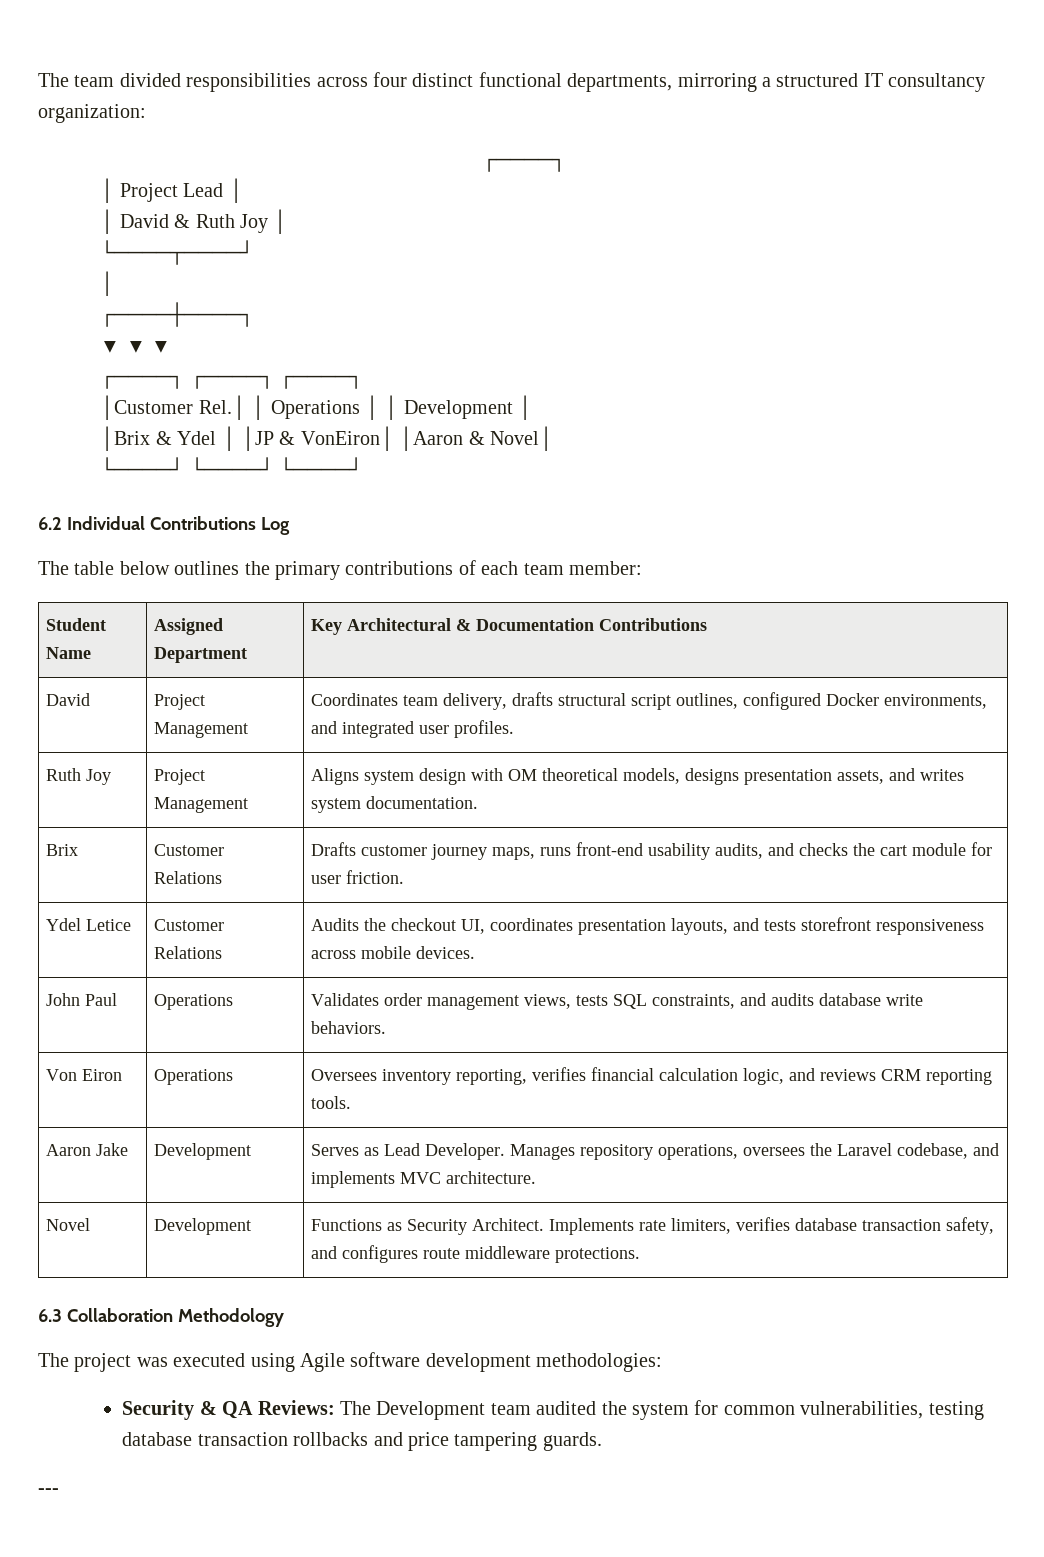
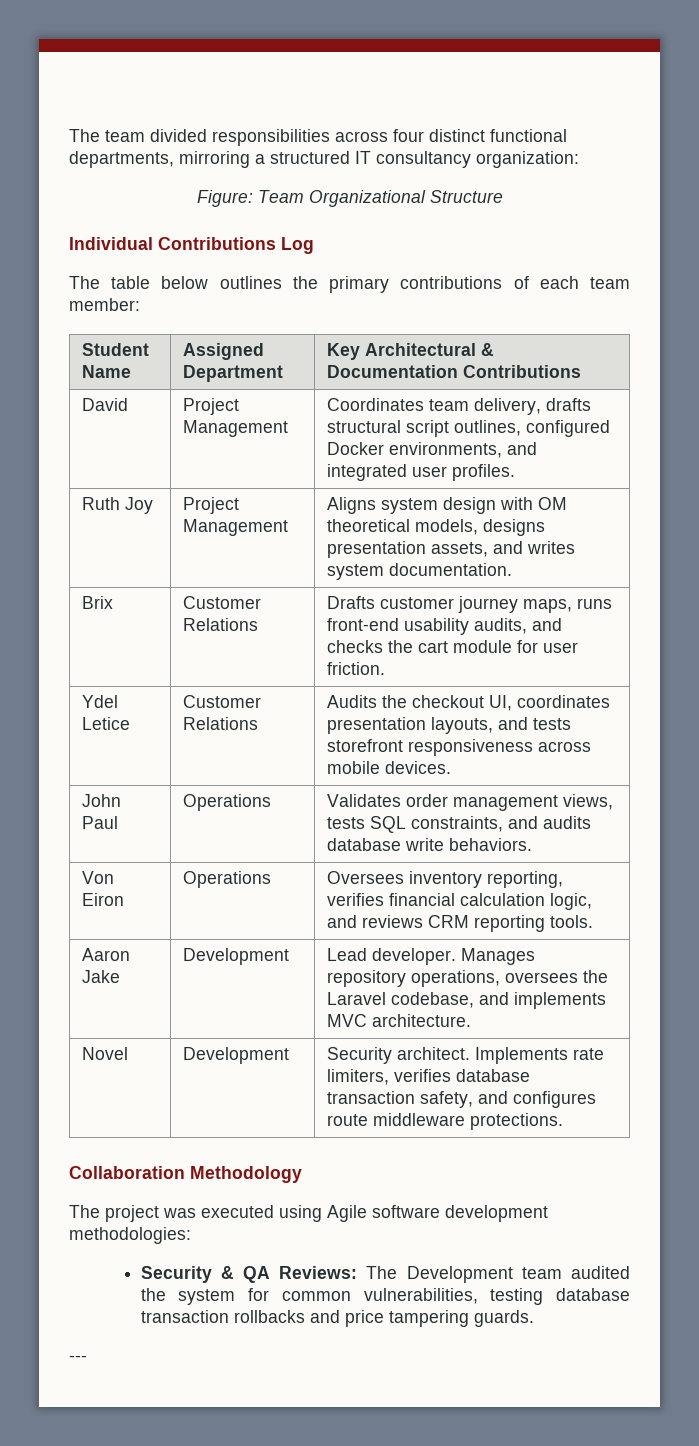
[481,158,566,172] [100,178,243,203] [100,209,288,234] [100,240,255,265] [100,271,115,296] [100,302,255,327] [100,341,172,353] [100,375,364,389] [100,395,533,420] [100,426,553,451] [100,457,364,476] [38,517,62,530] ┌────┐ // │ Project Lead │ // │ David & Ruth Joy │ // └────┬────┘ // │ // ┌────┼────┐ // ▼ ▼ ▼ // ┌────┐ ┌────┐ ┌────┐ // │Customer Rel.│ │ Operations │ │ Development │ // │Brix & Ydel │ │JP & VonEiron│ │Aaron & Novel│ // └────┘ └────┘ └────┘ // 6.2 -> [196,190,503,207] Figure: Team Organizational Structure //
[311,1143,506,1160] Serves as Lead Developer. -> [326,948,456,965] Lead developer.
[311,1218,545,1235] Functions as Security Architect. -> [326,1047,470,1064] Security architect.
[38,1309,62,1322] 6.3 -> (563, 1121) none

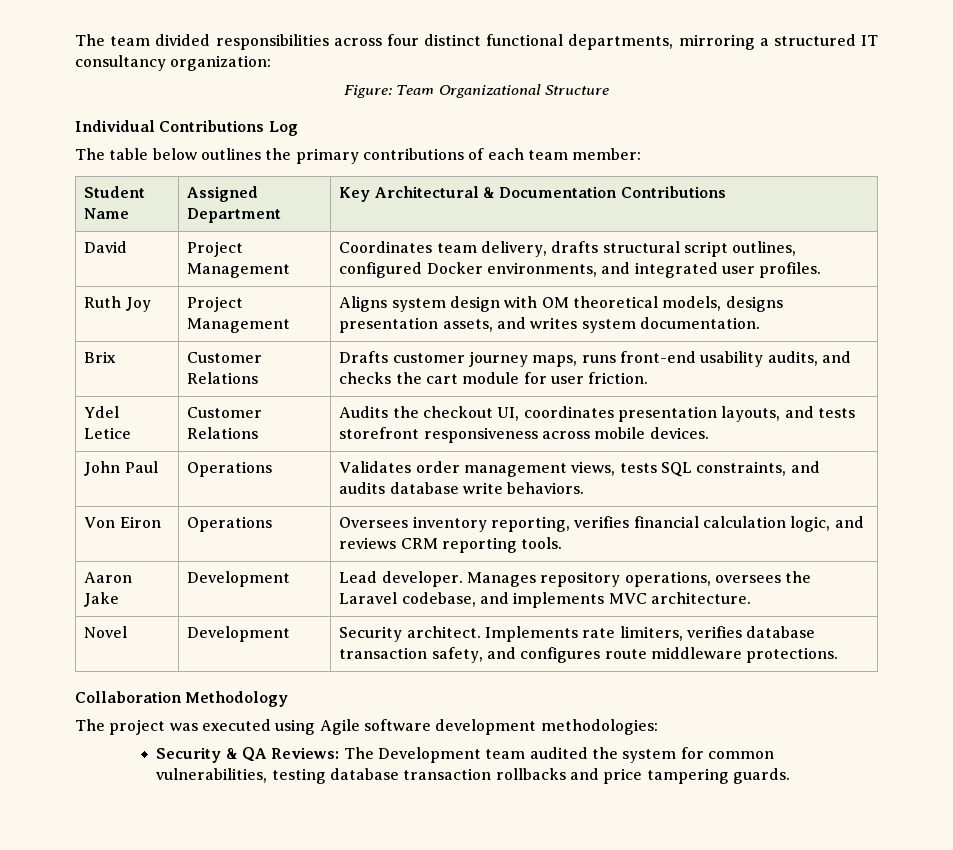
[69,1355,87,1362] // --- -> (791, 776) none

